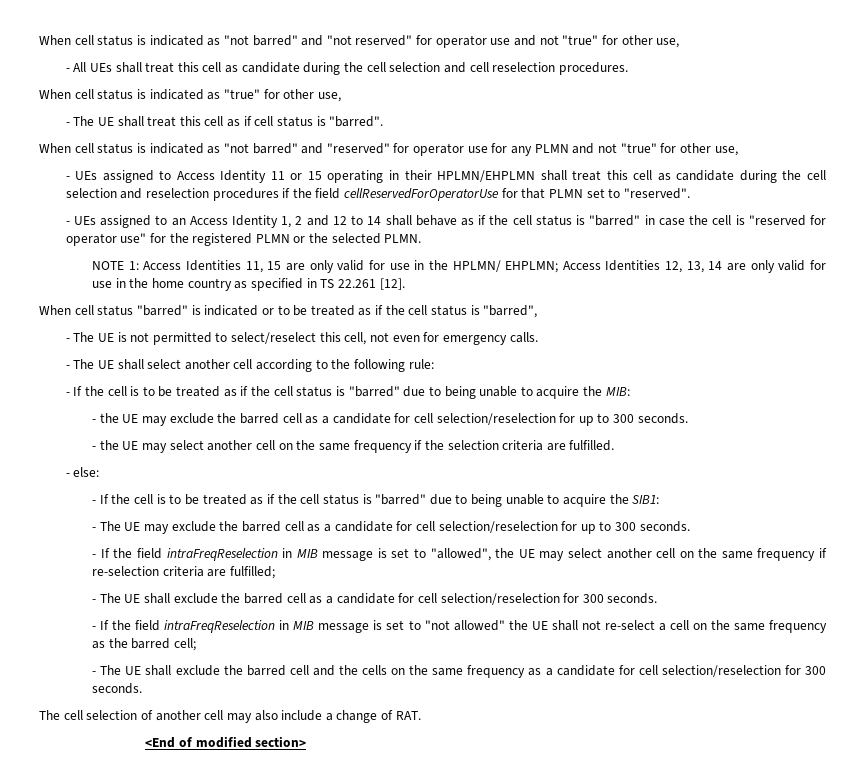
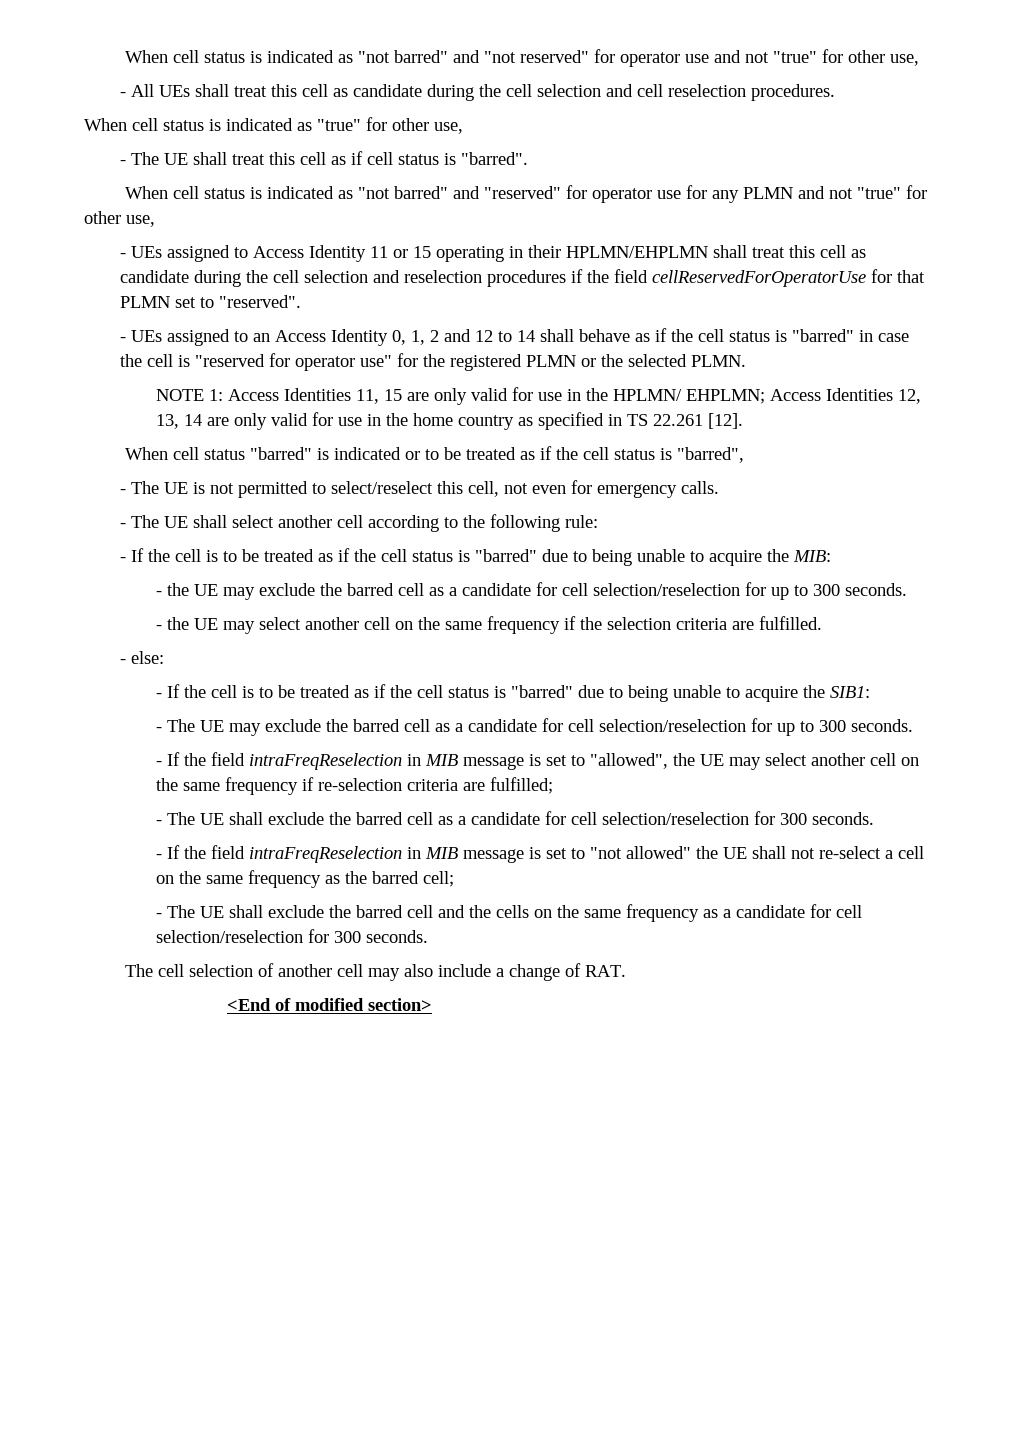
(278, 221) none -> [391,330,406,345] 0,

